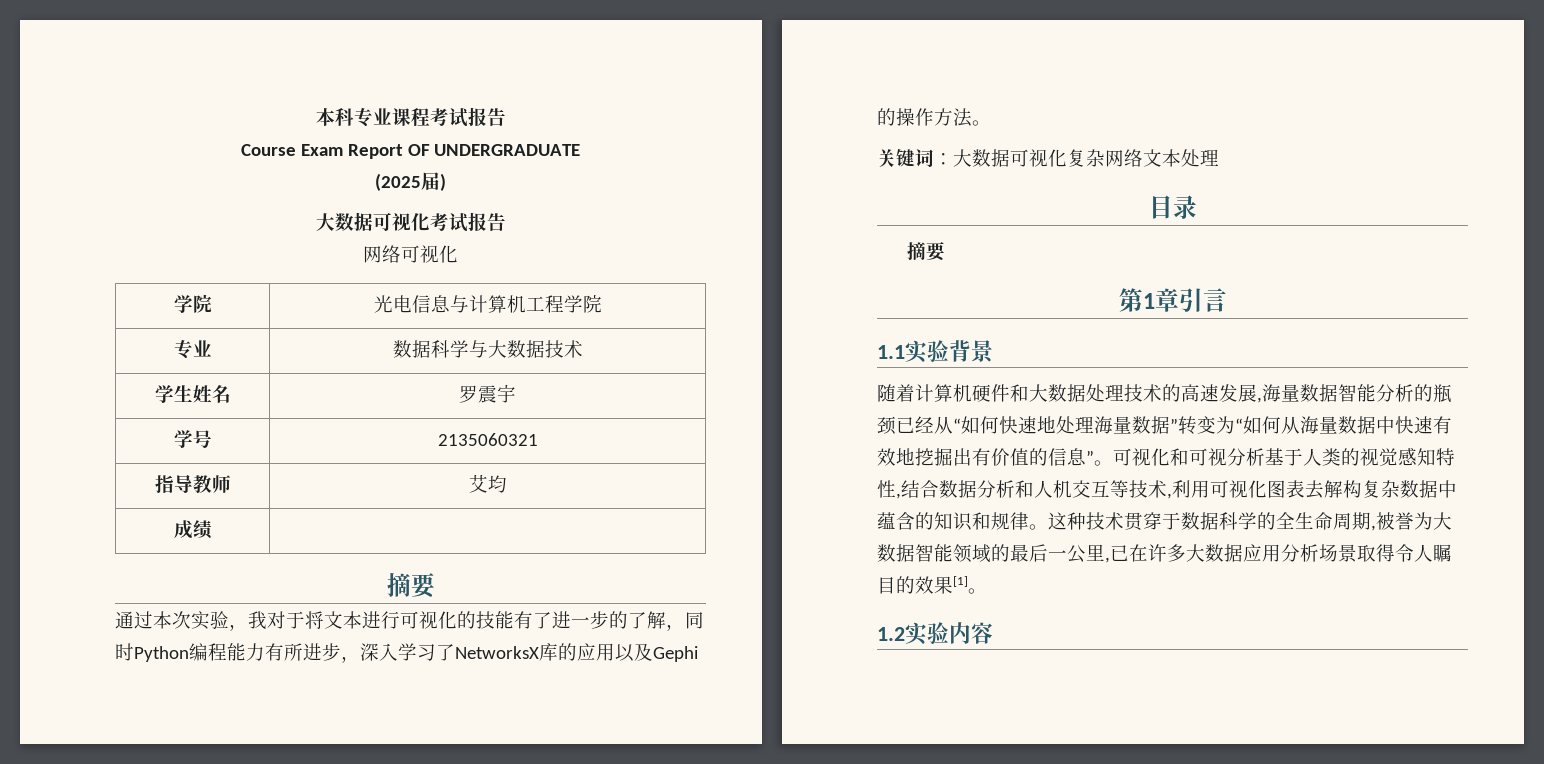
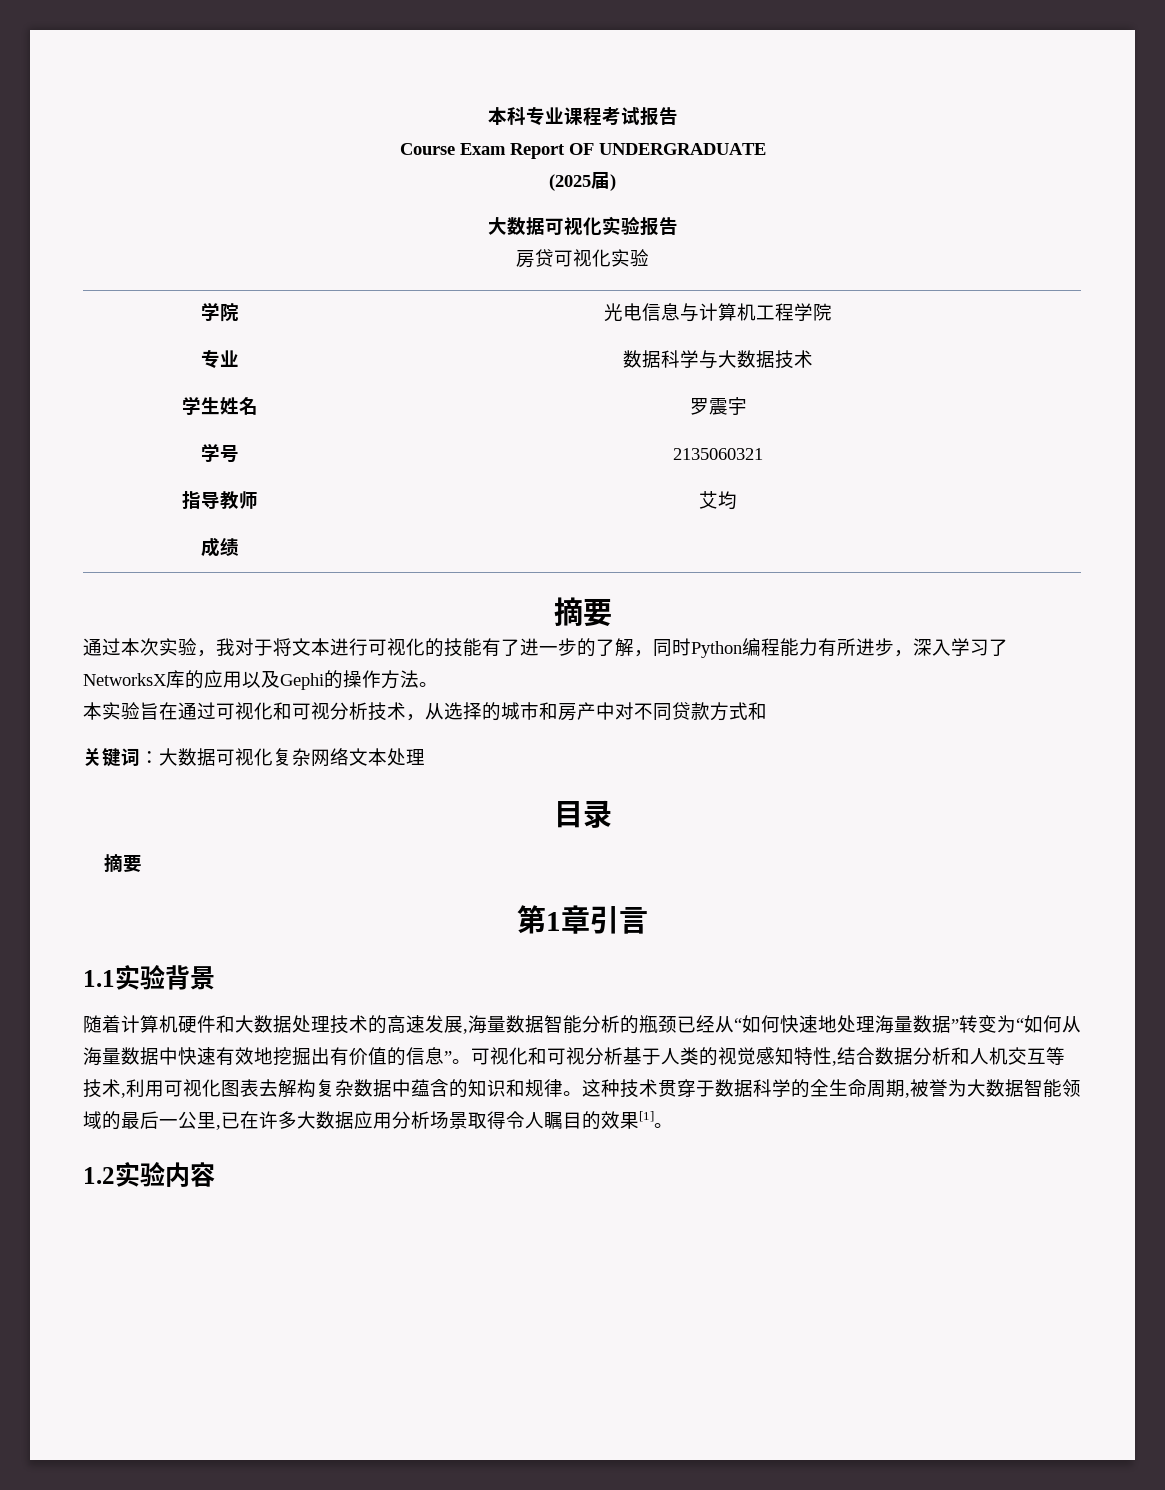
[429,212,506,232] [363,245,458,263] 考试报告 // 网络可视化 -> [601,216,678,236] [516,249,649,268] 实验报告 // 房贷可视化实验
(991, 123) none -> [83,702,767,721] // 本实验旨在通过可视化和可视分析技术，从选择的城市和房产中对不同贷款方式和

